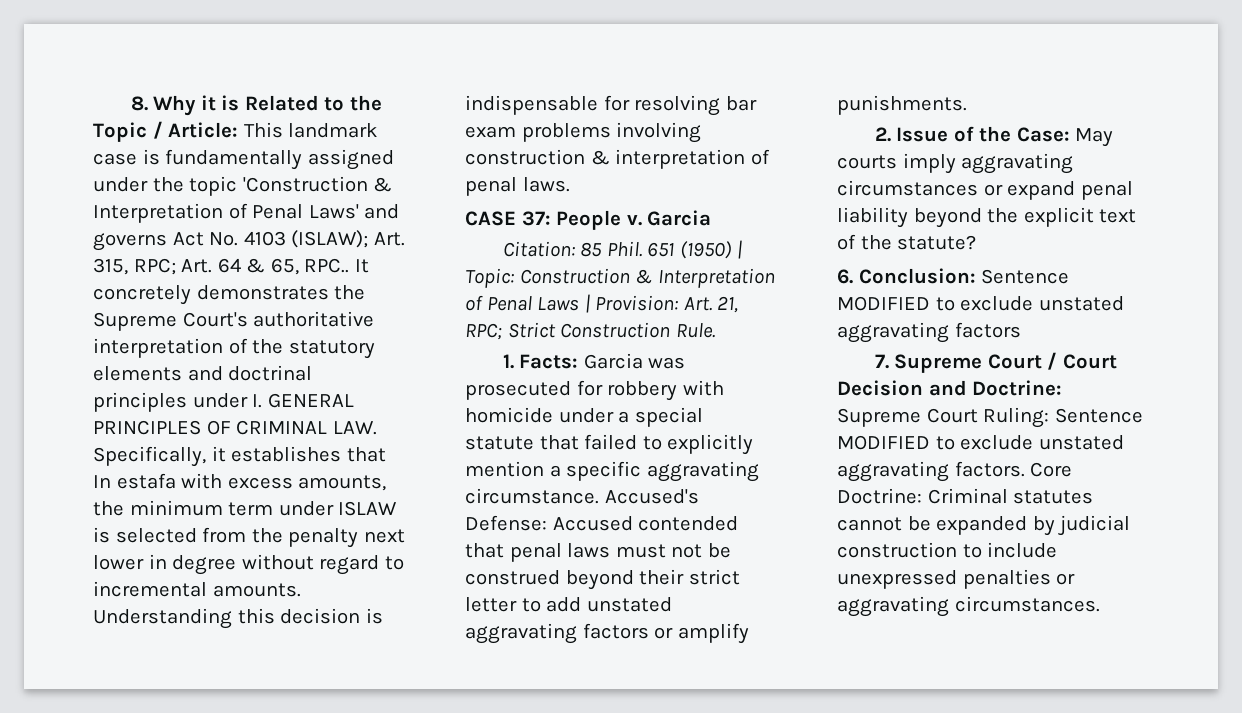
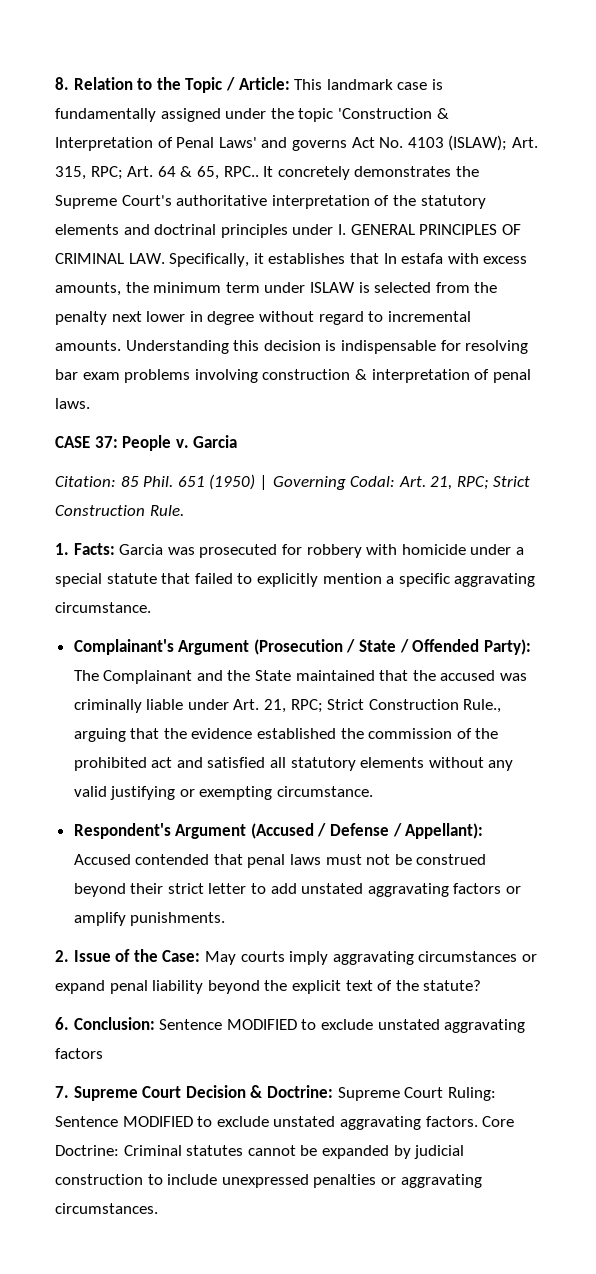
[153,95,319,116] Why it is Related -> [73,77,133,90] Relation
[465,268,775,288] [465,294,679,313] Topic: Construction & Interpretation of Penal Laws | Provision: -> [272,476,396,490] Governing Codal:
[604,489,699,504] [465,515,547,531] Accused's Defense: -> [73,639,531,655] [73,670,528,684] [73,699,502,713] [73,728,499,742] [73,757,514,771] [73,786,374,800] [73,823,484,839] // Complainant's Argument (Prosecution / State / Offended Party): The Complainant and the State maintained that the accused was criminally liable under Art. 21, RPC; Strict Construction Rule., arguing that the evidence established the commission of the prohibited act and satisfied all statutory elements without any valid justifying or exempting circumstance. // Respondent's Argument (Accused / Defense / Appellant):
[1047,352,1117,370] [837,380,967,396] / Court Decision and -> [185,1085,264,1098] Decision &

